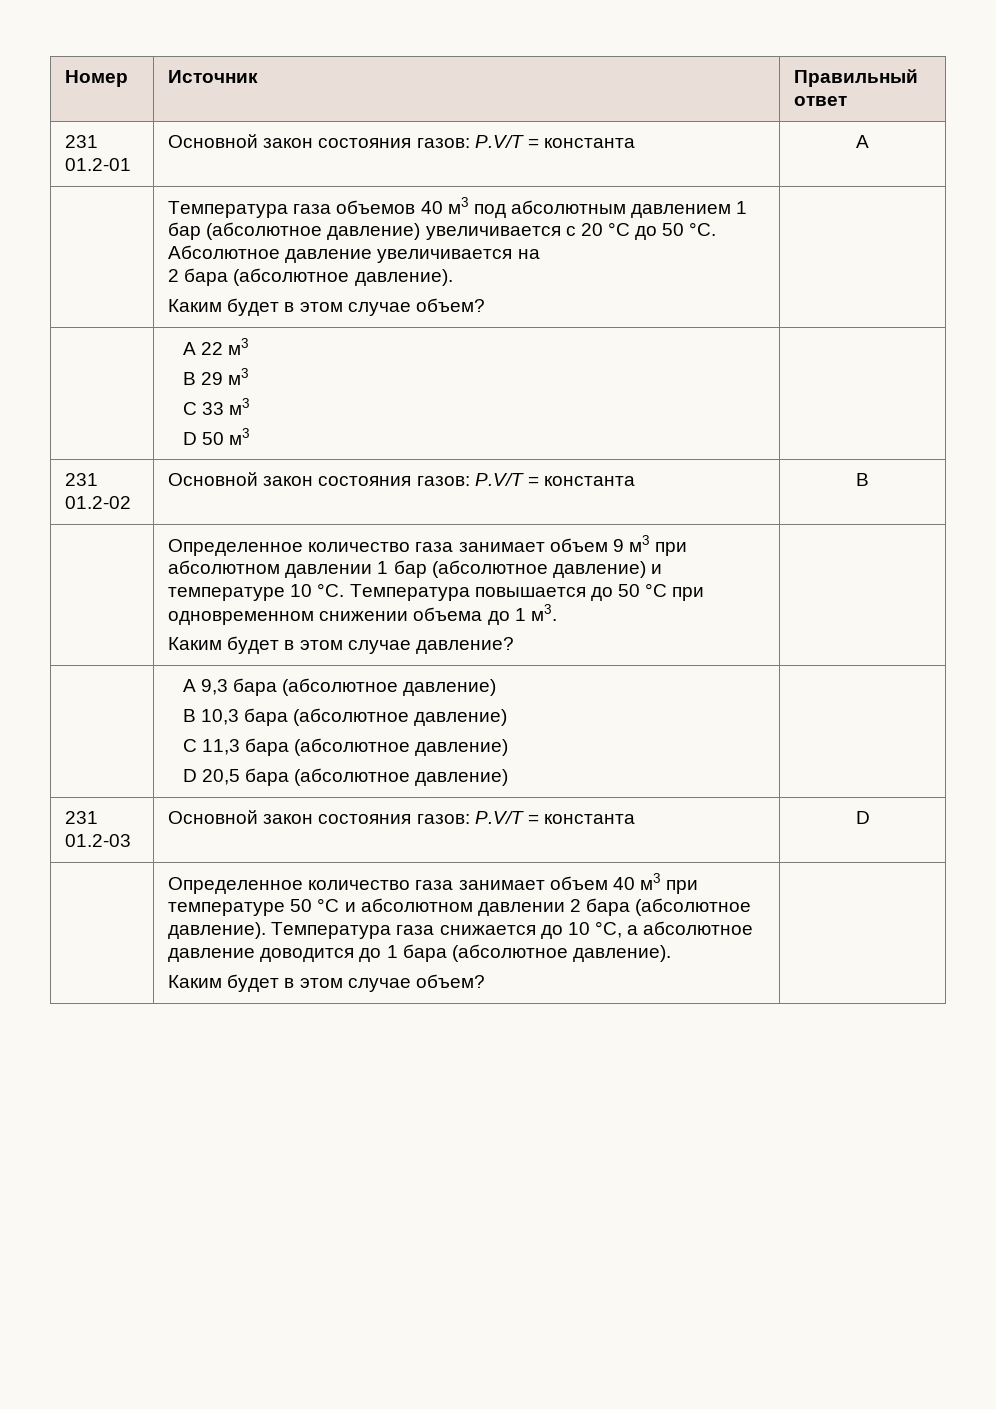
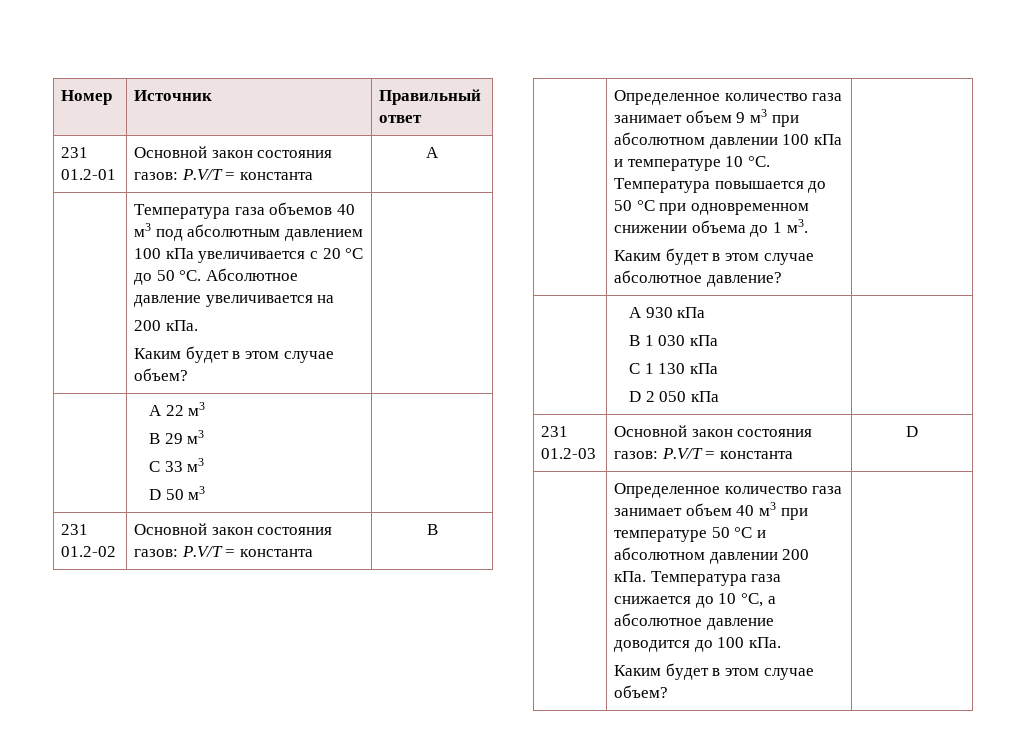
[736,201,748,214] [168,222,421,240] 1 бар (абсолютное давление) -> [134,248,194,259] 100 кПа
[168,268,453,286] 2 бара (абсолютное давление). -> [134,320,198,331] 200 кПа.
[377,560,646,578] 1 бар (абсолютное давление) -> [782,134,842,145] 100 кПа
(411, 647) none -> [614,270,703,283] абсолютное
[200,678,497,696] [182,708,508,726] [182,738,509,756] [182,768,509,786] 9,3 бара (абсолютное давление) // B 10,3 бара (абсолютное давление) // C 11,3 бара (абсолютное давление) // D 20,5 бара (абсолютное давление) -> [645,307,706,318] [629,335,718,346] [629,363,718,374] [629,391,719,402] 930 кПа // B 1 030 кПа // C 1 130 кПа // D 2 050 кПа
[569,898,752,916] [168,922,267,939] 2 бара (абсолютное давление). -> [782,549,810,560] [614,571,647,582] 200 кПа.
[386,944,671,962] 1 бара (абсолютное давление). -> [717,637,781,648] 100 кПа.

